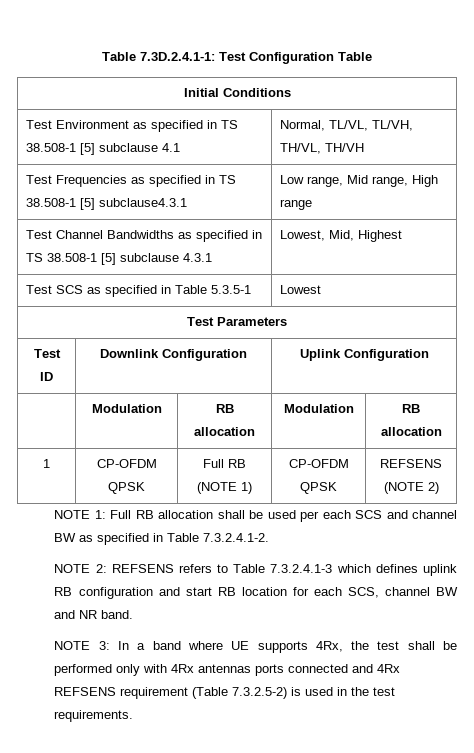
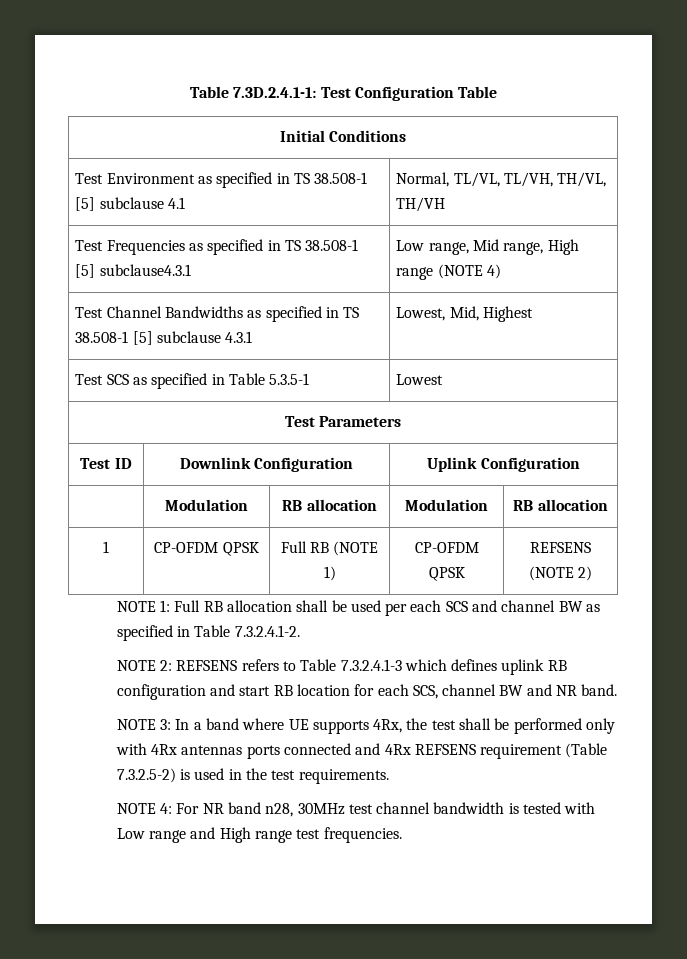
(312, 204) none -> [437,264,502,279] (NOTE 4)
(134, 716) none -> [116,802,596,817] [116,827,402,843] // NOTE 4: For NR band n28, 30MHz test channel bandwidth is tested with Low range and High range test frequencies.

